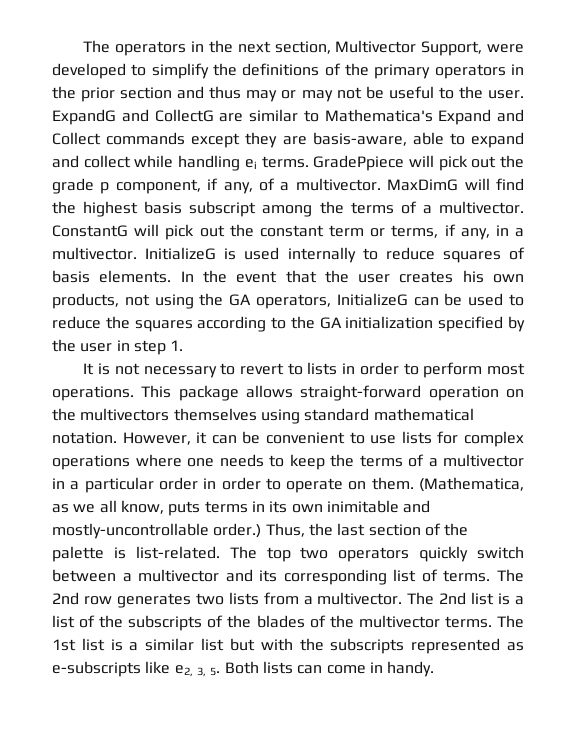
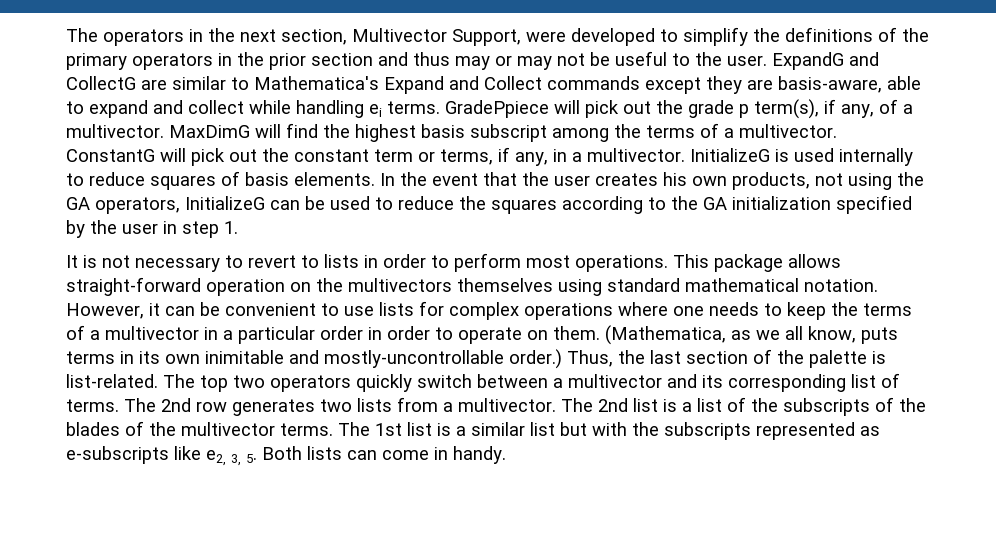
[115,179,201,194] component, -> [754,99,819,119] term(s),

